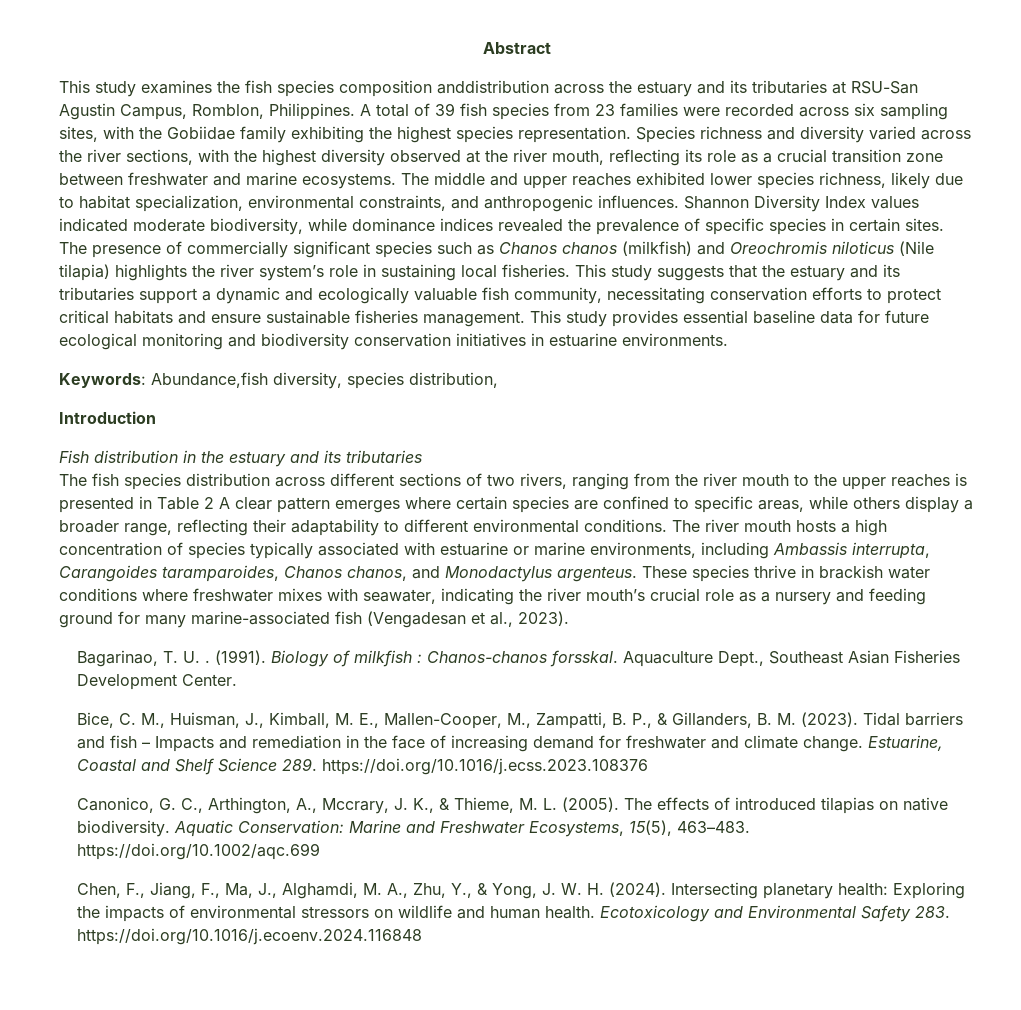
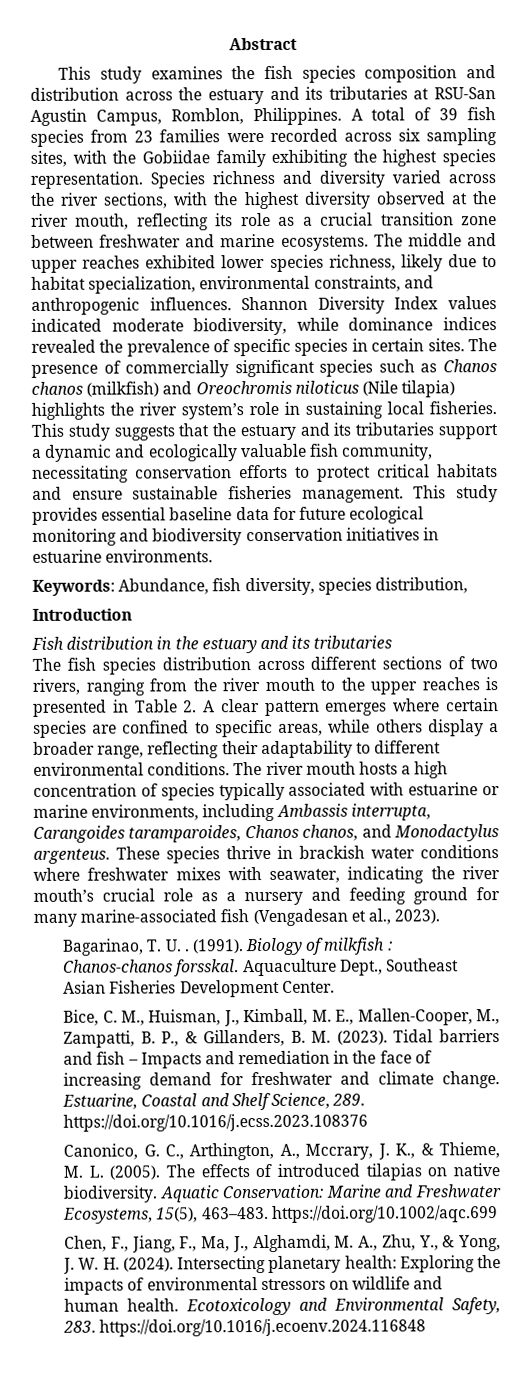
[437,80,549,94] anddistribution -> [466,65,497,79] [30,87,119,101] and distribution
[151,372,268,388] Abundance,fish -> [118,578,242,595] Abundance, fish
[204,497,214,509] 2 -> [183,700,198,713] 2.
[218,758,278,772] Science -> [270,1092,330,1109] Science,
[861,905,912,922] Safety -> [452,1297,502,1315] Safety,

